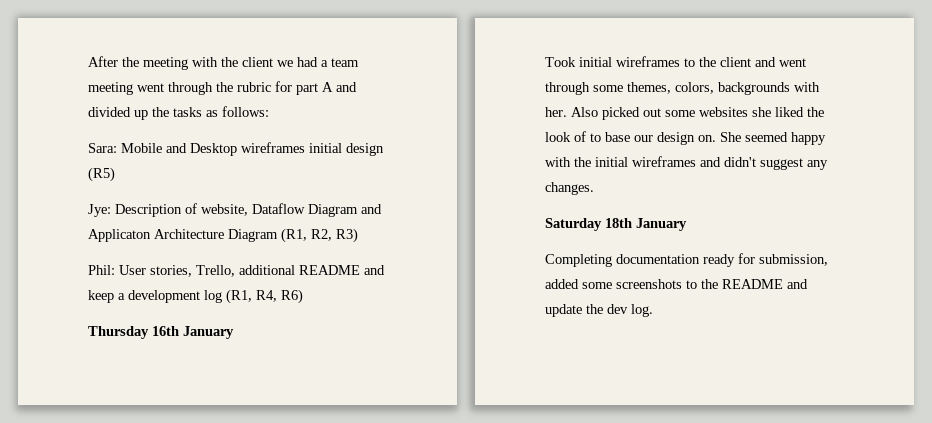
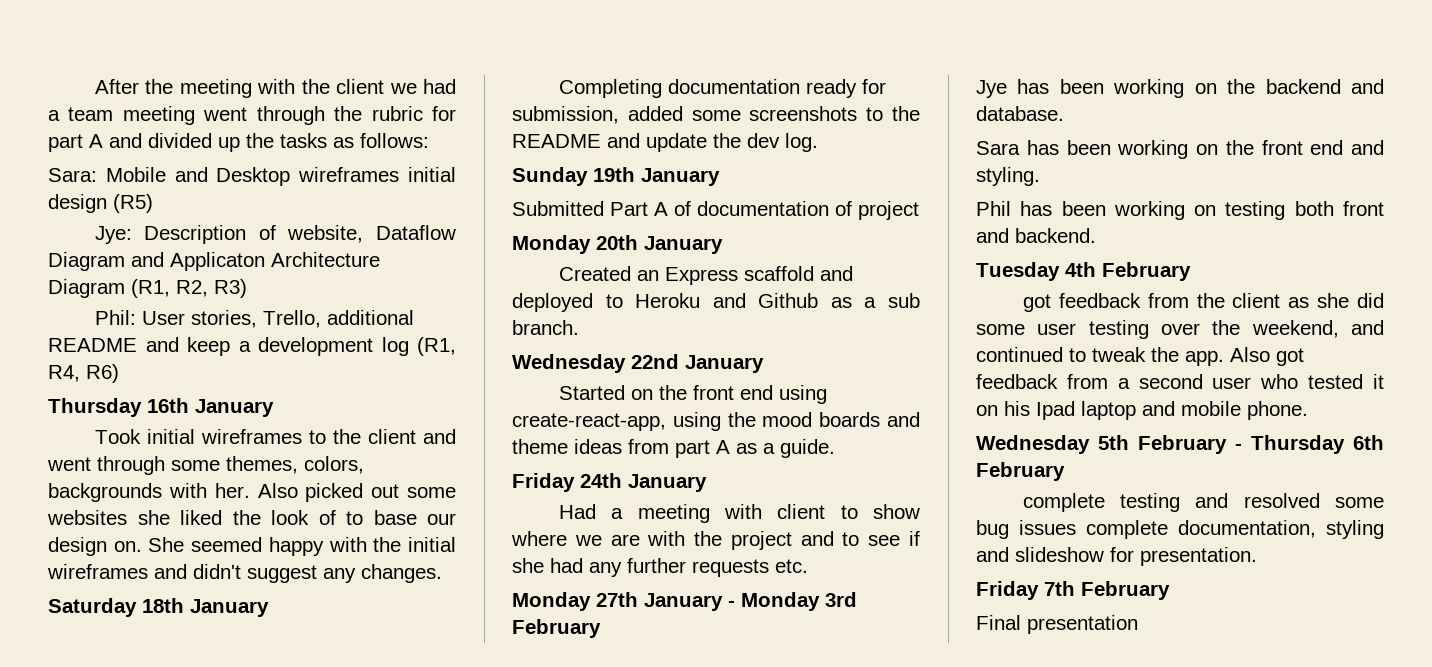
(653, 310) none -> [512,167,720,186] [512,201,919,220] [512,235,723,254] [558,266,853,285] [512,293,920,312] [512,320,579,335] [512,354,764,373] [558,385,827,404] [512,412,920,431] [512,439,835,458] [512,473,707,492] [558,504,920,523] [511,531,920,550] [512,558,808,577] [512,592,857,611] [512,619,601,638] [976,79,1384,98] [976,106,1064,121] [976,140,1384,159] [976,167,1040,186] [976,201,1384,220] [976,228,1096,243] [976,262,1191,281] [1022,293,1384,312] [976,320,1384,339] [976,347,1304,366] [976,374,1384,389] [976,401,1308,420] [976,435,1384,454] [976,462,1065,481] [1022,493,1384,512] [976,520,1384,539] [976,547,1257,566] [976,581,1170,600] [976,615,1138,634] // Sunday 19th January // Submitted Part A of documentation of project // Monday 20th January // Created an Express scaffold and deployed to Heroku and Github as a sub branch. // Wednesday 22nd January // Started on the front end using create-react-app, using the mood boards and theme ideas from part A as a guide. // Friday 24th January // Had a meeting with client to show where we are with the project and to see if she had any further requests etc. // Monday 27th January - Monday 3rd February // Jye has been working on the backend and database. // Sara has been working on the front end and styling. // Phil has been working on testing both front and backend. // Tuesday 4th February // got feedback from the client as she did some user testing over the weekend, and continued to tweak the app. Also got feedback from a second user who tested it on his Ipad laptop and mobile phone. // Wednesday 5th February - Thursday 6th February // complete testing and resolved some bug issues complete documentation, styling and slideshow for presentation. // Friday 7th February // Final presentation

